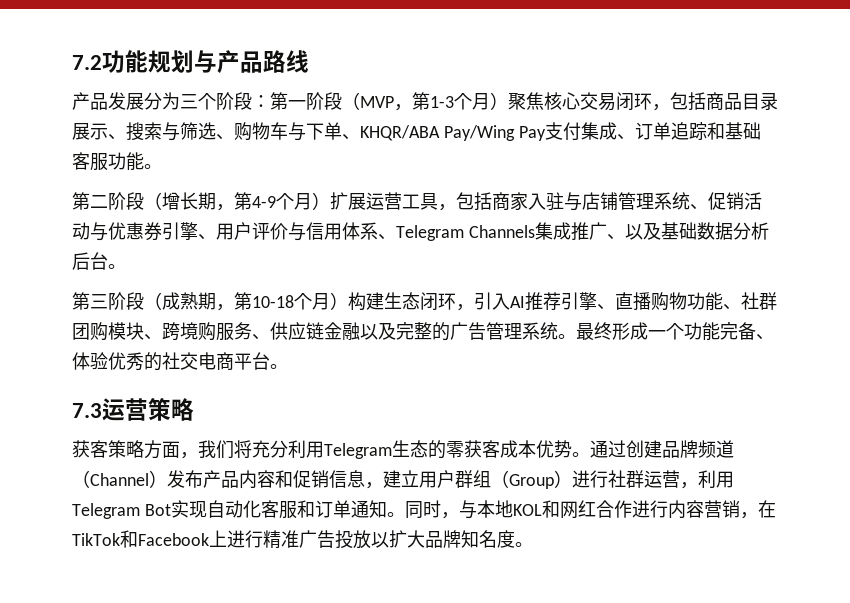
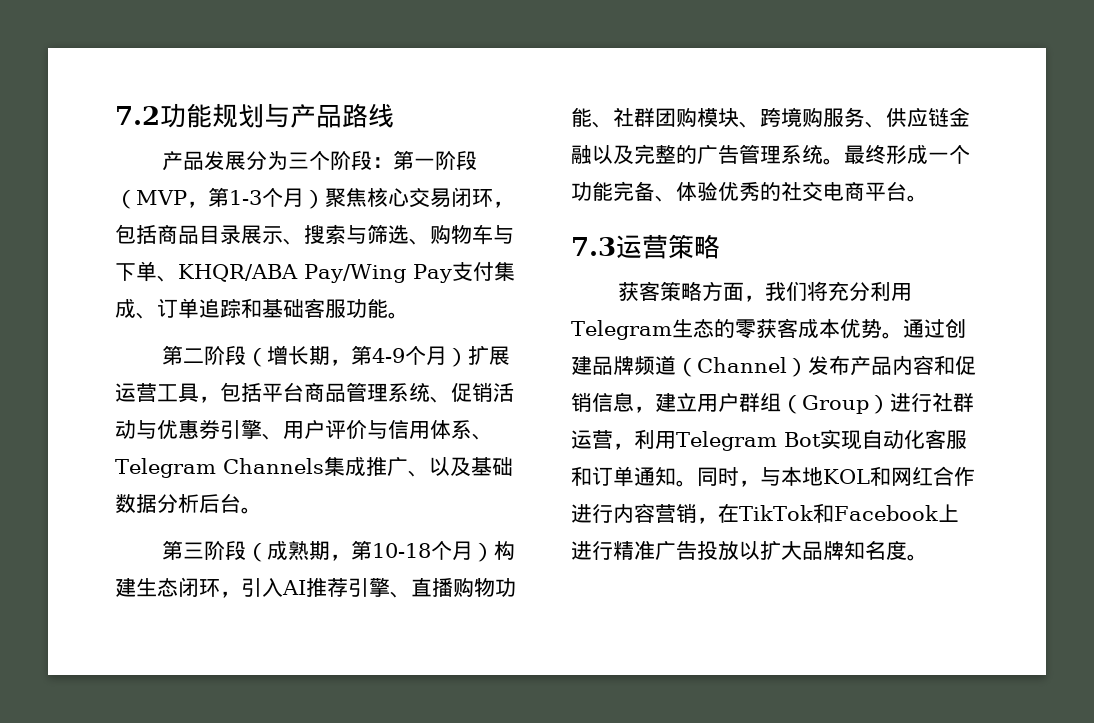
[492,192,618,211] 商家入驻与店铺 -> [262,382,346,402] 平台商品

